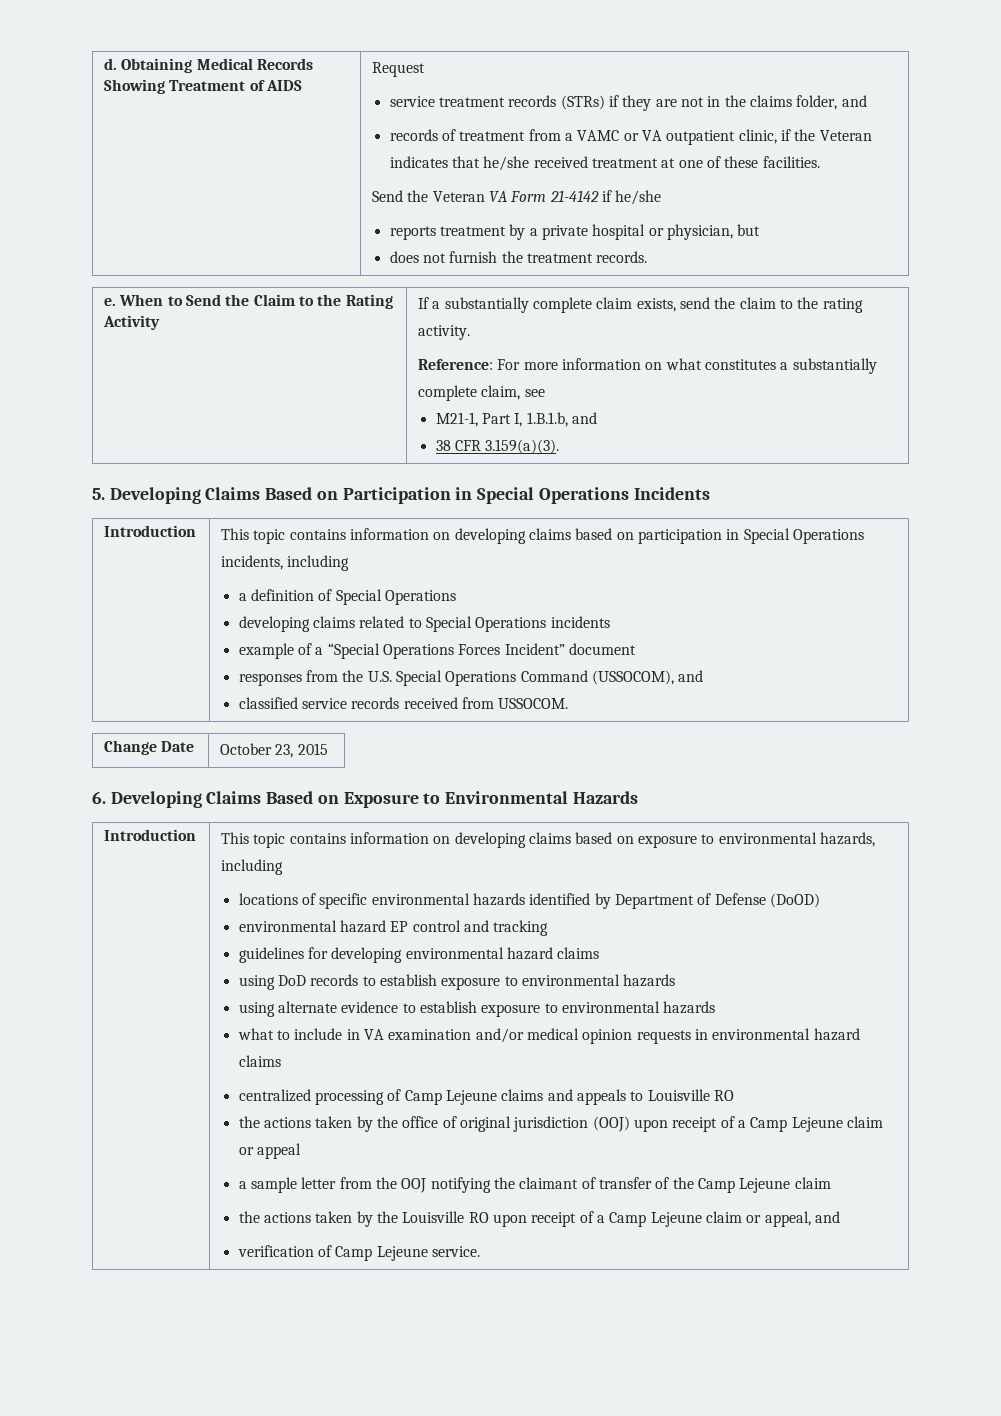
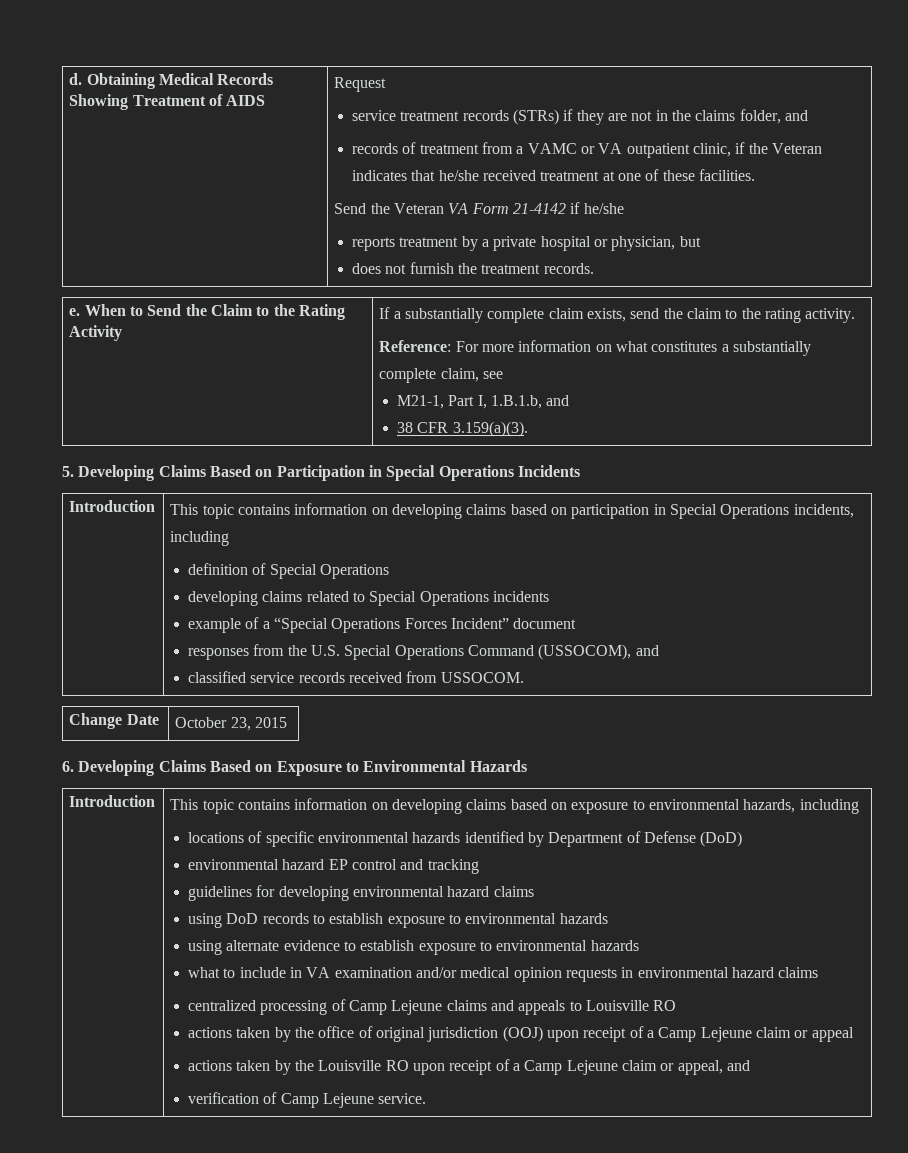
[238,593,247,601] a -> (230, 538) none
[769,893,820,908] (DoOD) -> [700,831,743,847] (DoD)
[238,1116,260,1128] the -> (677, 1005) none
[238,1177,831,1193] [238,1211,260,1223] a sample letter from the OOJ notifying the claimant of transfer of the Camp Lejeune claim // the -> (854, 1034) none

